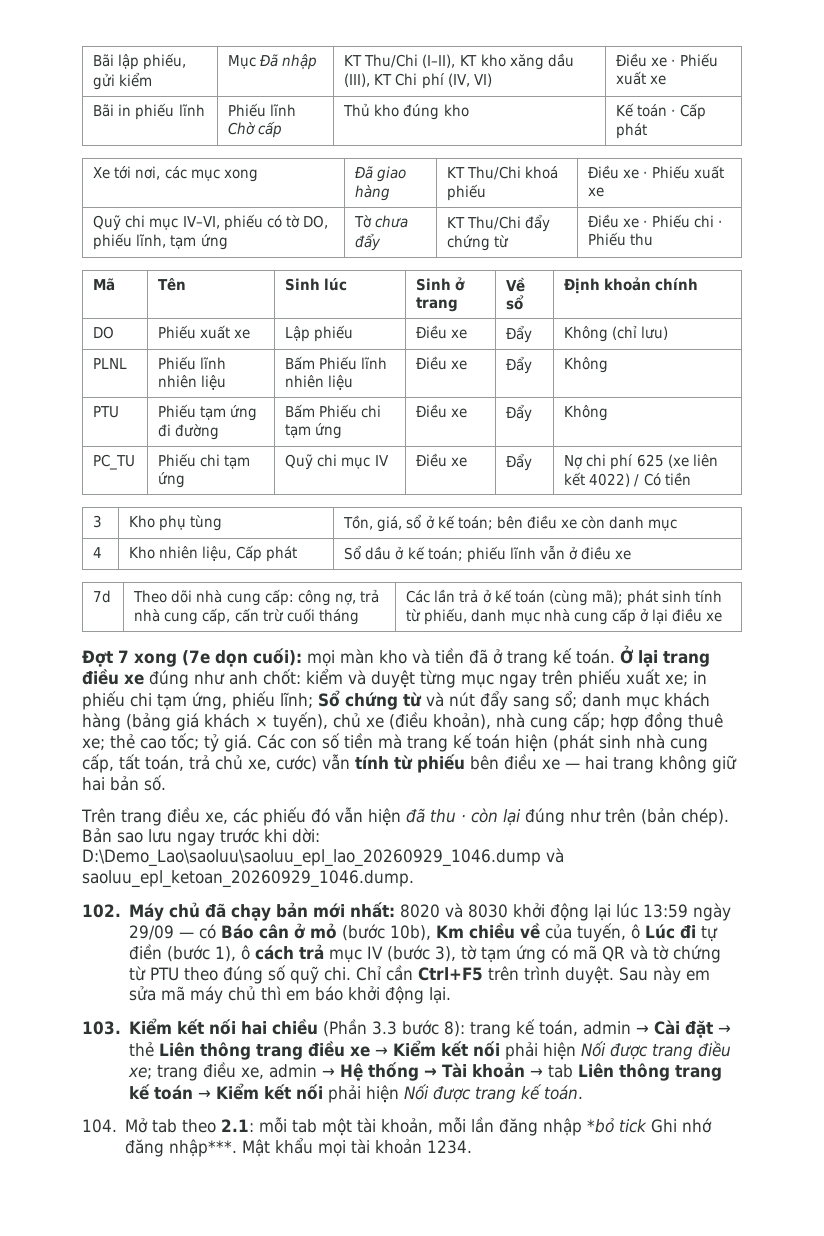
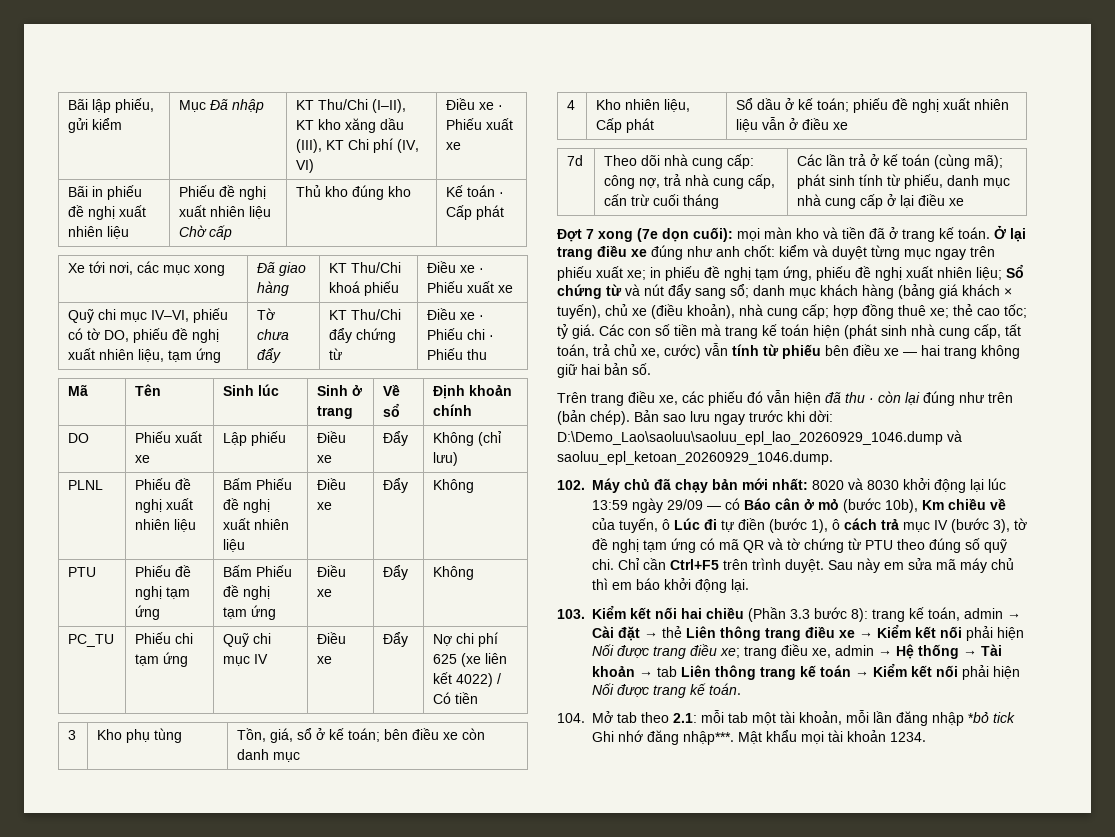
[178,104,205,116] [228,103,297,117] lĩnh | Phiếu lĩnh -> [68,205,147,220] [68,226,130,239] [179,185,267,200] [179,205,272,219] đề nghị xuất nhiên liệu | Phiếu đề nghị xuất nhiên liệu
[136,234,167,248] lĩnh, -> [172,328,220,343] [68,348,165,362] đề nghị xuất nhiên liệu,
[200,357,227,369] lĩnh -> [175,478,192,490] [135,498,194,513] đề nghị xuất
[361,357,388,369] lĩnh -> [223,498,271,513] [223,518,251,530] đề nghị xuất
[200,405,258,421] [158,424,220,440] [285,404,382,418] tạm ứng đi đường | Bấm Phiếu chi -> [175,565,192,577] [135,586,191,600] [135,605,161,620] [223,565,293,577] [223,585,271,600] đề nghị tạm ứng | Bấm Phiếu đề nghị
[509,547,536,559] lĩnh -> [892,98,1010,113] [736,119,759,132] đề nghị xuất nhiên liệu
[130,693,152,707] chi -> [704,266,751,281] đề nghị
[280,692,313,708] lĩnh; -> [855,266,1002,281] đề nghị xuất nhiên liệu;
(478, 952) none -> [592,538,639,553] đề nghị

